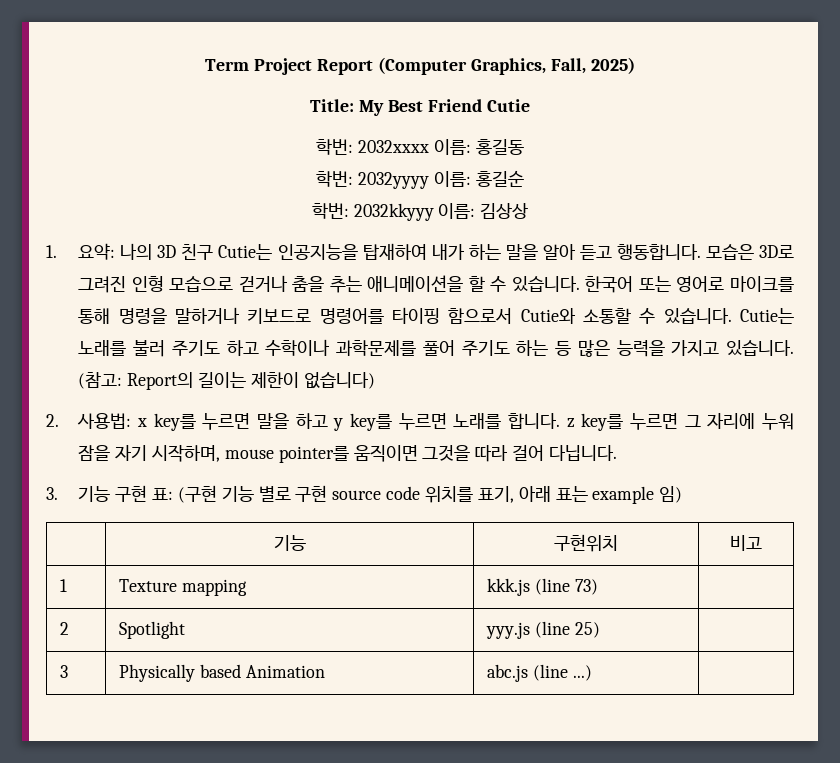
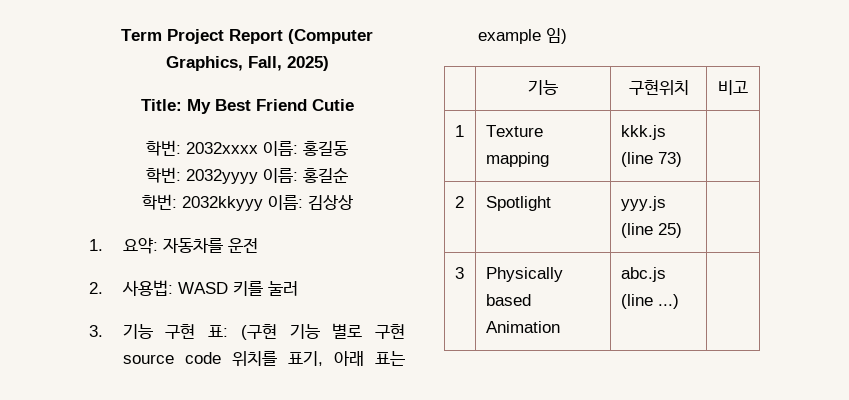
[120,243,795,260] [78,275,795,293] [78,307,794,324] [78,339,794,357] [78,372,375,390] [46,413,794,431] [78,444,618,463] 나의 3D 친구 Cutie는 인공지능을 탑재하여 내가 하는 말을 알아 듣고 행동합니다. 모습은 3D로 그려진 인형 모습으로 걷거나 춤을 추는 애니메이션을 할 수 있습니다. 한국어 또는 영어로 마이크를 통해 명령을 말하거나 키보드로 명령어를 타이핑 함으로서 Cutie와 소통할 수 있습니다. Cutie는 노래를 불러 주기도 하고 수학이나 과학문제를 풀어 주기도 하는 등 많은 능력을 가지고 있습니다. (참고: Report의 길이는 제한이 없습니다) // 2. 사용법: x key를 누르면 말을 하고 y key를 누르면 노래를 합니다. z key를 누르면 그 자리에 누워 잠을 자기 시작하며, mouse pointer를 움직이면 그것을 따라 걸어 다닙니다. -> [162,238,258,253] [89,280,298,296] 자동차를 운전 // 2. 사용법: WASD 키를 눌러

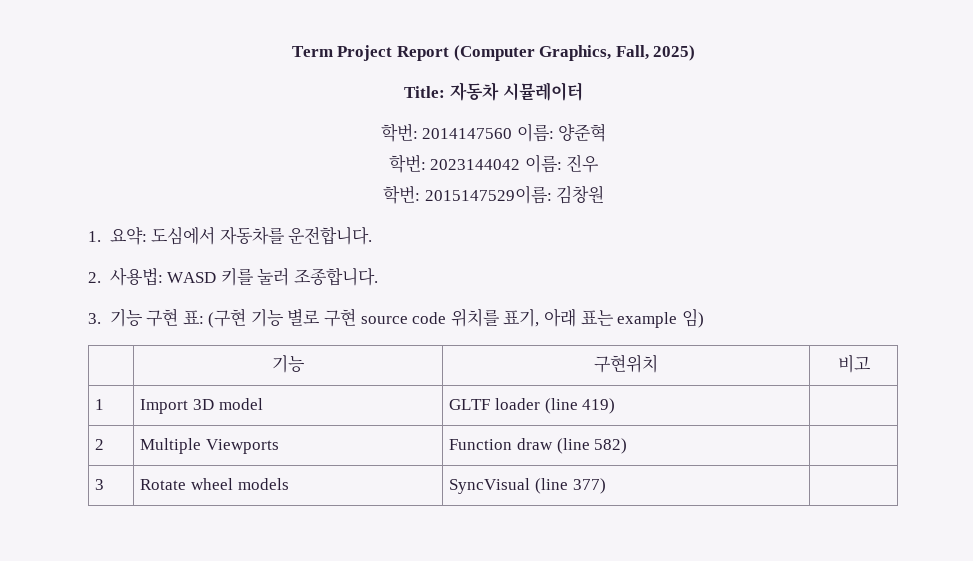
[186,99,354,114] [146,140,348,156] [146,167,348,184] [141,194,353,211] My Best Friend Cutie // 학번: 2032xxxx 이름: 홍길동 // 학번: 2032yyyy 이름: 홍길순 // 학번: 2032kkyyy 이름: 김상상 -> [449,82,583,101] [380,123,607,142] [388,154,600,173] [382,185,605,204] 자동차 시뮬레이터 // 학번: 2014147560 이름: 양준혁 // 학번: 2023144042 이름: 진우 // 학번: 2015147529이름: 김창원
[162,238,258,253] 자동차를 운전 -> [151,226,373,245] 도심에서 자동차를 운전합니다.
(298, 288) none -> [293,268,378,286] 조종합니다.
[485,125,543,137] [485,152,549,167] [620,125,666,140] [620,152,682,167] [454,196,464,208] [485,196,551,211] [620,196,666,211] [620,223,682,238] [454,267,464,279] [485,267,563,282] [485,294,531,306] [485,321,560,333] [620,267,666,282] [620,294,679,309] Texture mapping | kkk.js (line 73) | // 2 | Spotlight | yyy.js (line 25) | // 3 | Physically based Animation | abc.js (line ...) -> [140,398,263,414] [449,398,616,414] [95,439,105,450] [140,438,279,454] [449,438,628,454] [95,479,105,490] [140,478,289,490] [449,478,606,494] Import 3D model | GLTF loader (line 419) | // 2 | Multiple Viewports | Function draw (line 582) | // 3 | Rotate wheel models | SyncVisual (line 377)

